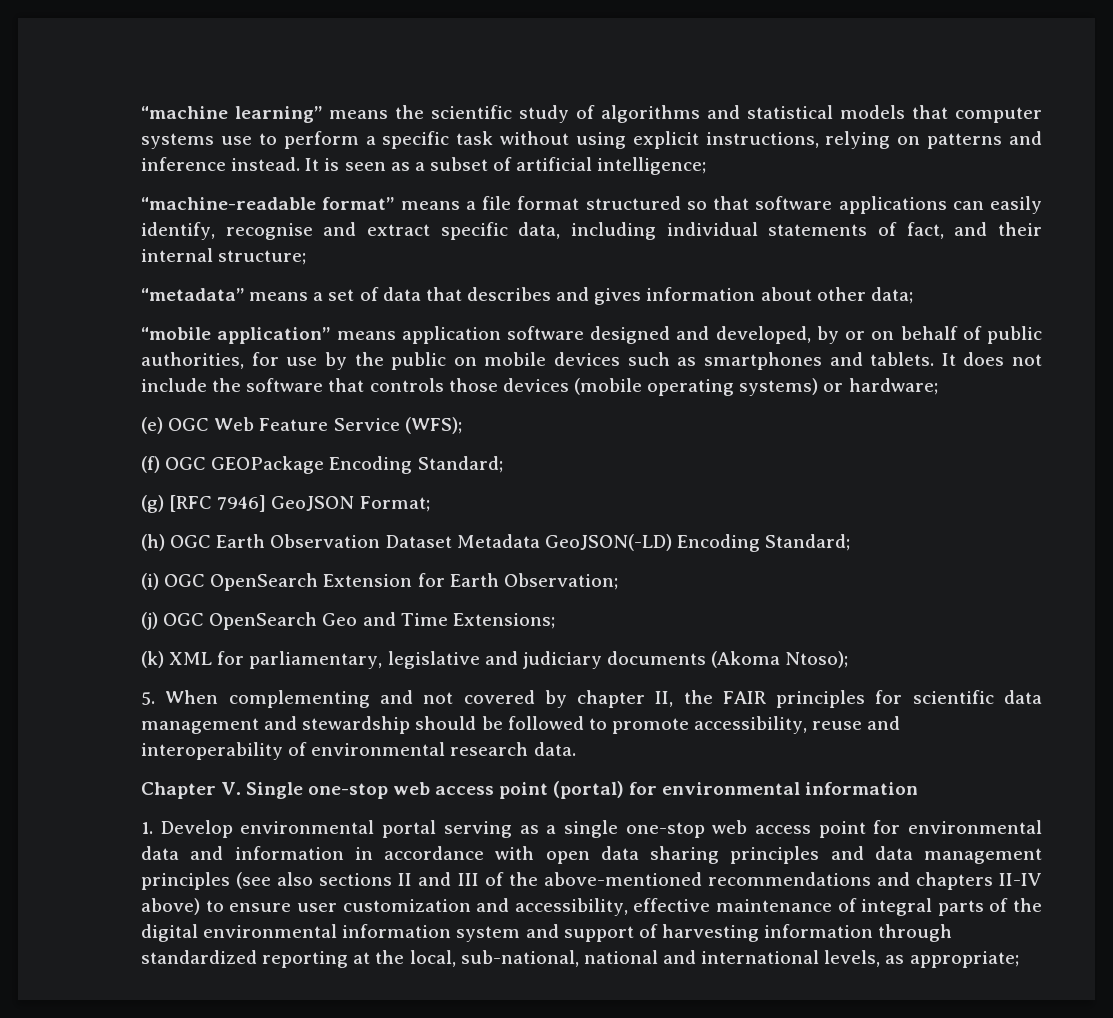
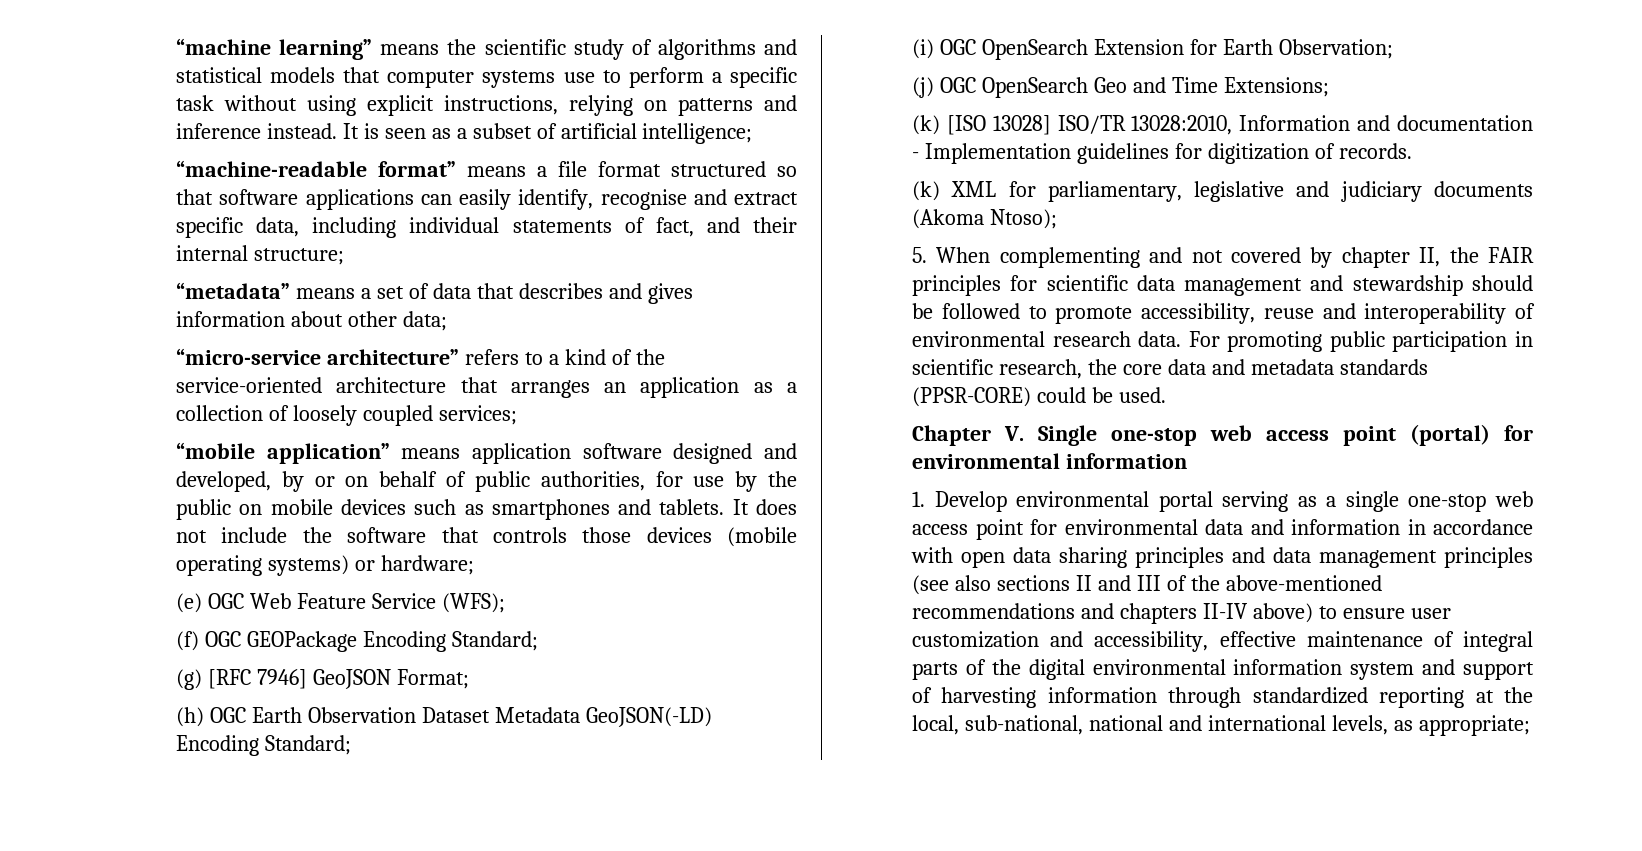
(913, 295) none -> [176,348,665,365] [176,377,797,398] [176,405,517,426] // “micro-service architecture” refers to a kind of the service-oriented architecture that arranges an application as a collection of loosely coupled services;
(555, 621) none -> [912,115,1533,135] [912,143,1412,164] // (k) [ISO 13028] ISO/TR 13028:2010, Information and documentation - Implementation guidelines for digitization of records.
(576, 749) none -> [1188,331,1533,352] [912,359,1428,379] [912,387,1166,407] For promoting public participation in scientific research, the core data and metadata standards (PPSR-CORE) could be used.

